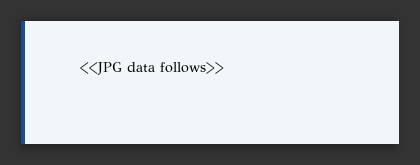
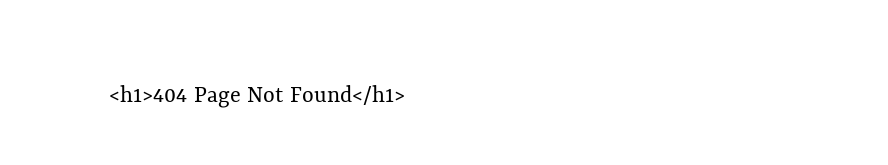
[80,62,224,75] <<JPG data follows>> -> [109,85,405,108] <h1>404 Page Not Found</h1>

